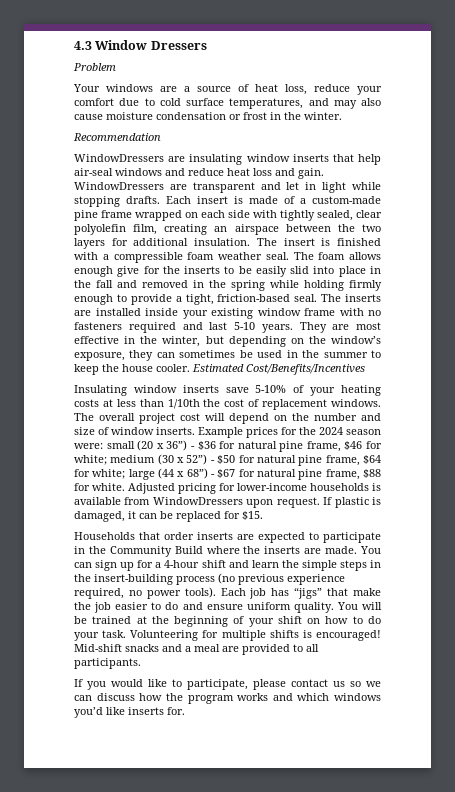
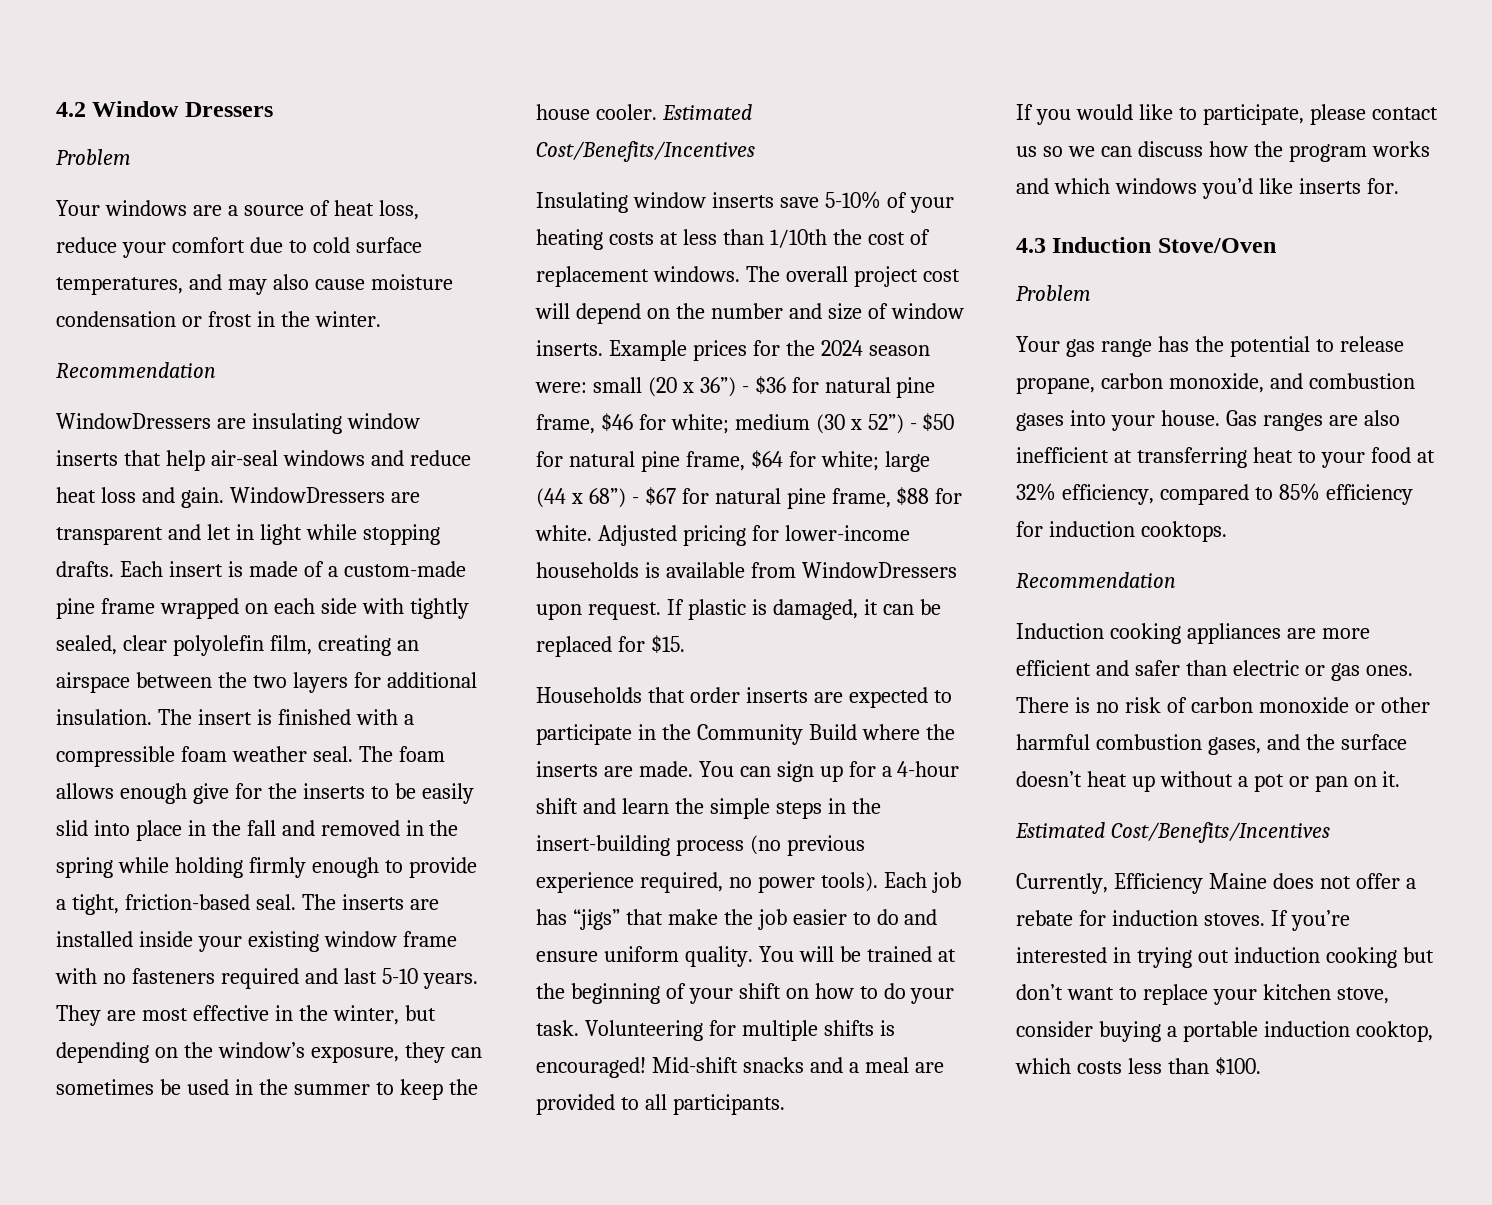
[74,41,92,50] 4.3 -> [56,102,86,117] 4.2
(185, 711) none -> [1016,237,1276,253] [1016,285,1091,301] [1016,336,1404,357] [1016,373,1415,394] [1016,410,1400,431] [1016,447,1435,468] [1016,483,1413,505] [1016,521,1227,542] [1016,572,1176,588] [1016,623,1370,644] [1016,660,1413,681] [1016,697,1430,713] [1016,734,1407,755] [1016,771,1401,792] [1015,822,1330,843] [1016,873,1416,894] [1016,910,1350,931] [1016,947,1434,968] [1016,984,1389,1005] [1016,1021,1433,1042] [1015,1057,1261,1076] // 4.3 Induction Stove/Oven // Problem // Your gas range has the potential to release propane, carbon monoxide, and combustion gases into your house. Gas ranges are also inefficient at transferring heat to your food at 32% efficiency, compared to 85% efficiency for induction cooktops. // Recommendation // Induction cooking appliances are more efficient and safer than electric or gas ones. There is no risk of carbon monoxide or other harmful combustion gases, and the surface doesn’t heat up without a pot or pan on it. // Estimated Cost/Benefits/Incentives // Currently, Efficiency Maine does not offer a rebate for induction stoves. If you’re interested in trying out induction cooking but don’t want to replace your kitchen stove, consider buying a portable induction cooktop, which costs less than $100.

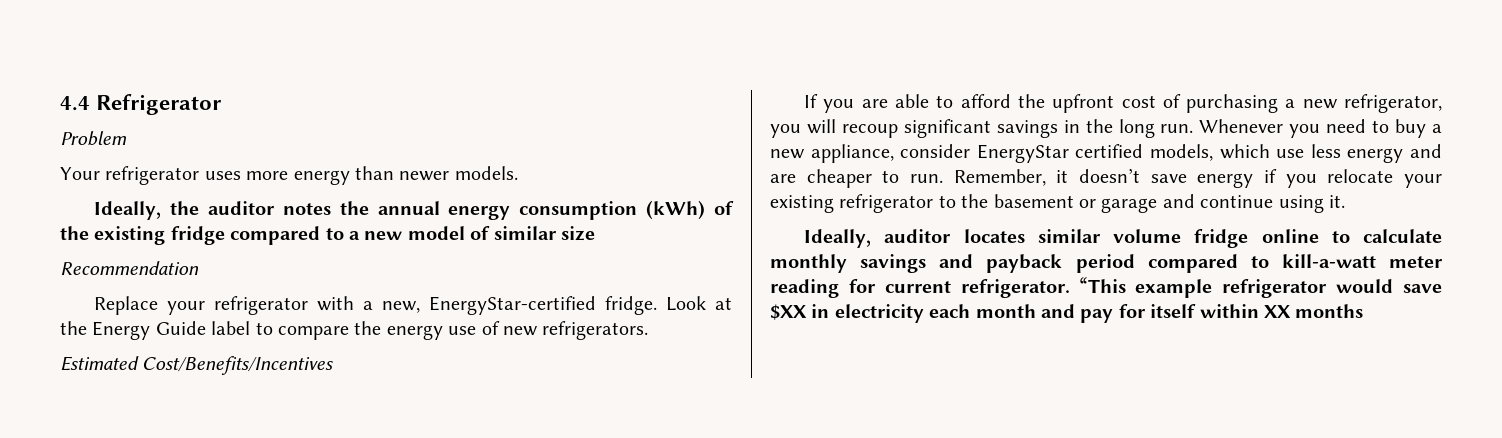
[56,101,273,117] [56,149,131,165] [56,200,419,220] [56,237,422,258] [56,274,453,295] [56,311,381,327] [56,362,216,378] [56,413,420,434] [56,450,471,471] [56,487,420,508] [56,524,440,545] [56,561,466,577] [56,598,469,619] [56,635,419,656] [56,672,477,693] [56,709,414,725] [56,746,445,767] [56,783,474,804] [56,820,459,841] [56,857,477,878] [56,894,439,915] [56,931,457,952] [55,968,478,989] [56,1005,436,1026] [56,1042,482,1063] [56,1079,478,1100] [536,104,752,120] [536,141,755,162] [536,191,954,213] [536,229,930,250] [536,266,960,287] [535,303,964,324] [536,340,930,361] [535,376,936,398] [536,413,955,434] [536,450,930,472] [536,487,963,509] [535,525,910,546] [536,562,957,578] [536,599,941,620] [536,635,685,657] [536,687,952,708] [536,724,955,745] [536,761,960,782] [536,798,881,819] [536,835,865,856] [536,872,961,893] [536,909,938,930] [536,946,956,967] [536,983,955,1004] [536,1020,895,1041] [536,1057,944,1078] [536,1094,785,1115] [1016,104,1438,125] [1016,141,1430,162] [1016,178,1399,199] [1016,237,1276,253] [1016,285,1091,301] [1016,336,1404,357] [1016,373,1415,394] [1016,410,1400,431] [1016,447,1435,468] [1016,483,1413,505] [1016,521,1227,542] [1016,572,1176,588] [1016,623,1370,644] [1016,660,1413,681] [1016,697,1430,713] [1016,734,1407,755] [1016,771,1401,792] [1015,822,1330,843] [1016,873,1416,894] [1016,910,1350,931] [1016,947,1434,968] [1016,984,1389,1005] [1016,1021,1433,1042] [1015,1057,1261,1076] 4.2 Window Dressers // Problem // Your windows are a source of heat loss, reduce your comfort due to cold surface temperatures, and may also cause moisture condensation or frost in the winter. // Recommendation // WindowDressers are insulating window inserts that help air-seal windows and reduce heat loss and gain. WindowDressers are transparent and let in light while stopping drafts. Each insert is made of a custom-made pine frame wrapped on each side with tightly sealed, clear polyolefin film, creating an airspace between the two layers for additional insulation. The insert is finished with a compressible foam weather seal. The foam allows enough give for the inserts to be easily slid into place in the fall and removed in the spring while holding firmly enough to provide a tight, friction-based seal. The inserts are installed inside your existing window frame with no fasteners required and last 5-10 years. They are most effective in the winter, but depending on the window’s exposure, they can sometimes be used in the summer to keep the house cooler. Estimated Cost/Benefits/Incentives // Insulating window inserts save 5-10% of your heating costs at less than 1/10th the cost of replacement windows. The overall project cost will depend on the number and size of window inserts. Example prices for the 2024 season were: small (20 x 36”) - $36 for natural pine frame, $46 for white; medium (30 x 52”) - $50 for natural pine frame, $64 for white; large (44 x 68”) - $67 for natural pine frame, $88 for white. Adjusted pricing for lower-income households is available from WindowDressers upon request. If plastic is damaged, it can be replaced for $15. // Households that order inserts are expected to participate in the Community Build where the inserts are made. You can sign up for a 4-hour shift and learn the simple steps in the insert-building process (no previous experience required, no power tools). Each job has “jigs” that make the job easier to do and ensure uniform quality. You will be trained at the beginning of your shift on how to do your task. Volunteering for multiple shifts is encouraged! Mid-shift snacks and a meal are provided to all participants. // If you would like to participate, please contact us so we can discuss how the program works and which windows you’d like inserts for. // 4.3 Induction Stove/Oven // Problem // Your gas range has the potential to release propane, carbon monoxide, and combustion gases into your house. Gas ranges are also inefficient at transferring heat to your food at 32% efficiency, compared to 85% efficiency for induction cooktops. // Recommendation // Induction cooking appliances are more efficient and safer than electric or gas ones. There is no risk of carbon monoxide or other harmful combustion gases, and the surface doesn’t heat up without a pot or pan on it. // Estimated Cost/Benefits/Incentives // Currently, Efficiency Maine does not offer a rebate for induction stoves. If you’re interested in trying out induction cooking but don’t want to replace your kitchen stove, consider buying a portable induction cooktop, which costs less than $100. -> [60,94,223,115] [60,131,127,146] [60,166,518,185] [94,200,734,220] [60,226,595,245] [60,261,199,275] [94,296,733,315] [60,321,649,340] [60,356,334,375] [804,94,1442,113] [770,119,1442,138] [770,144,1442,163] [770,168,1442,188] [770,194,1345,213] [804,229,1442,248] [770,254,1443,273] [770,277,1442,298] [770,304,1364,323] 4.4 Refrigerator // Problem // Your refrigerator uses more energy than newer models. // Ideally, the auditor notes the annual energy consumption (kWh) of the existing fridge compared to a new model of similar size // Recommendation // Replace your refrigerator with a new, EnergyStar-certified fridge. Look at the Energy Guide label to compare the energy use of new refrigerators. // Estimated Cost/Benefits/Incentives // If you are able to afford the upfront cost of purchasing a new refrigerator, you will recoup significant savings in the long run. Whenever you need to buy a new appliance, consider EnergyStar certified models, which use less energy and are cheaper to run. Remember, it doesn’t save energy if you relocate your existing refrigerator to the basement or garage and continue using it. // Ideally, auditor locates similar volume fridge online to calculate monthly savings and payback period compared to kill-a-watt meter reading for current refrigerator. “This example refrigerator would save $XX in electricity each month and pay for itself within XX months

